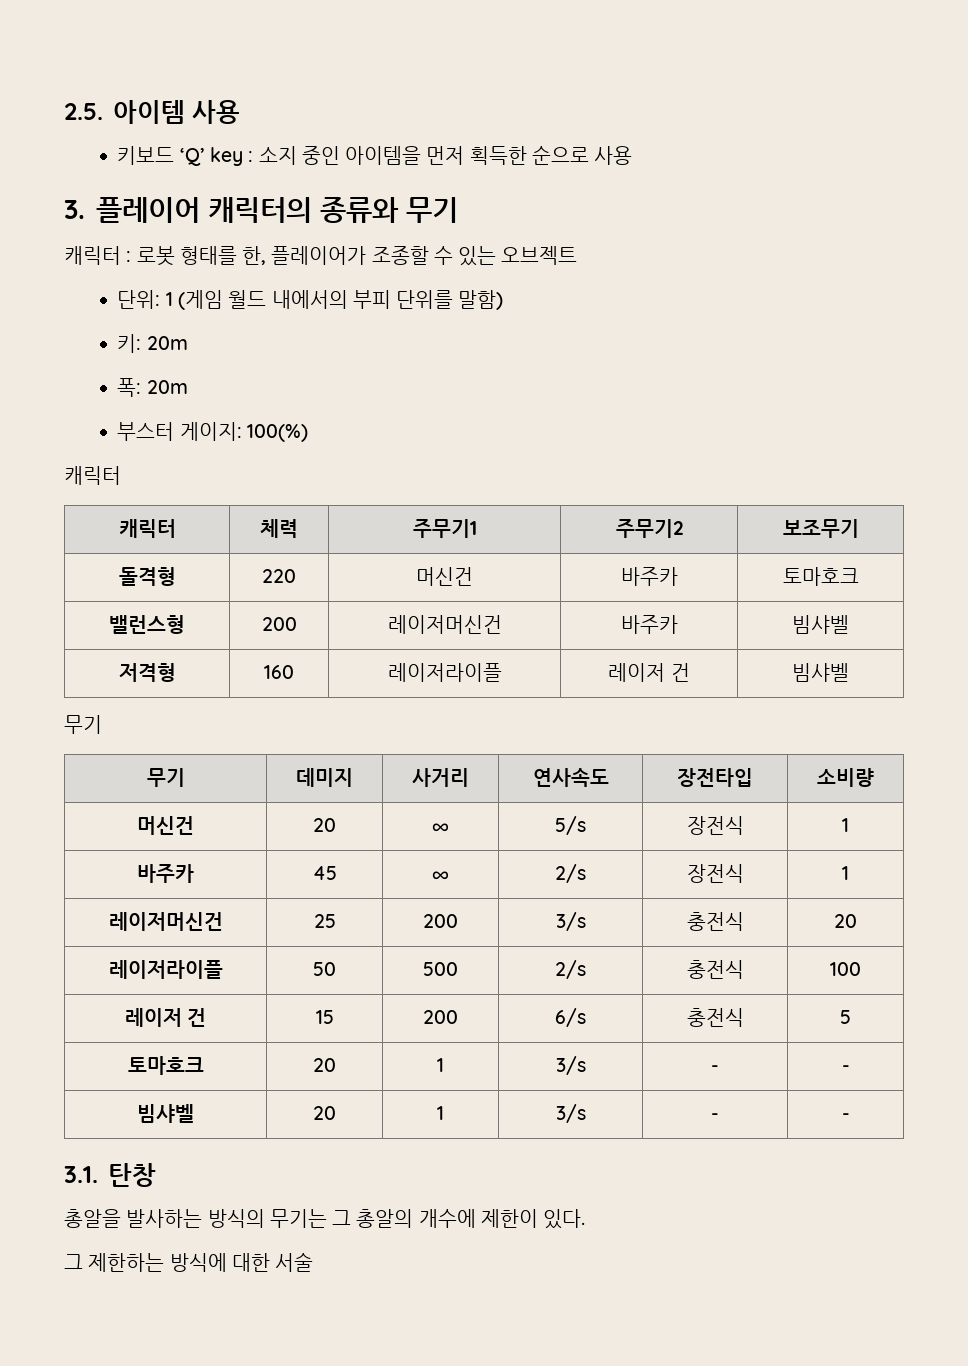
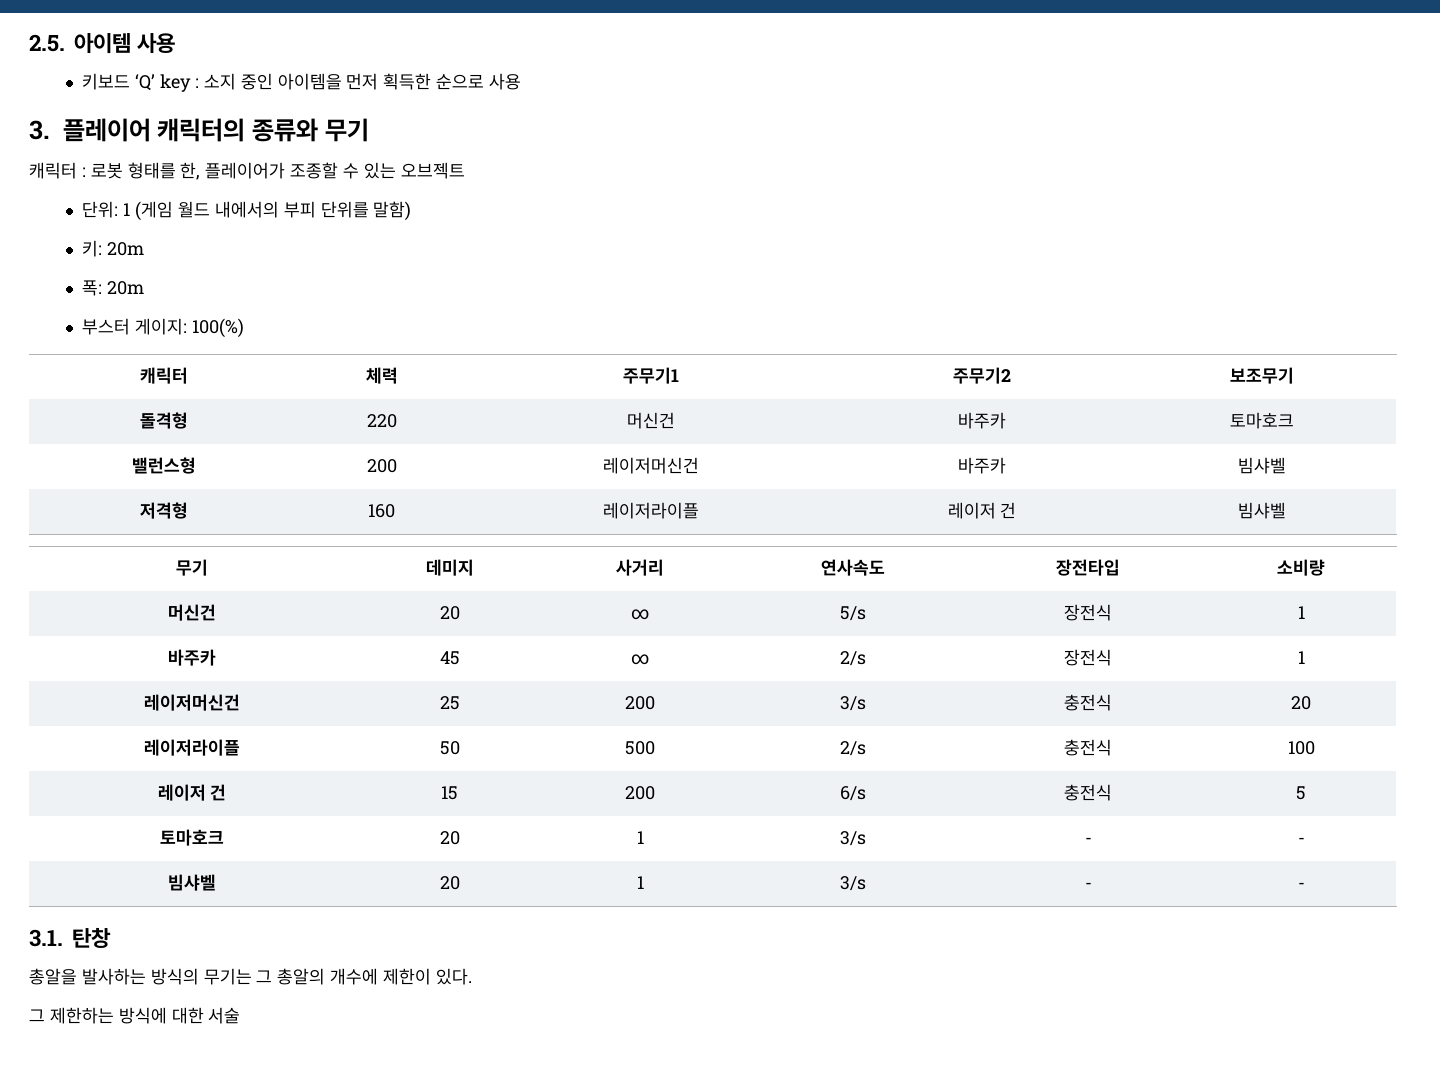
[64,466,121,485] // 캐릭터 -> (245, 328) none
[64,715,102,734] // 무기 -> (1286, 510) none

